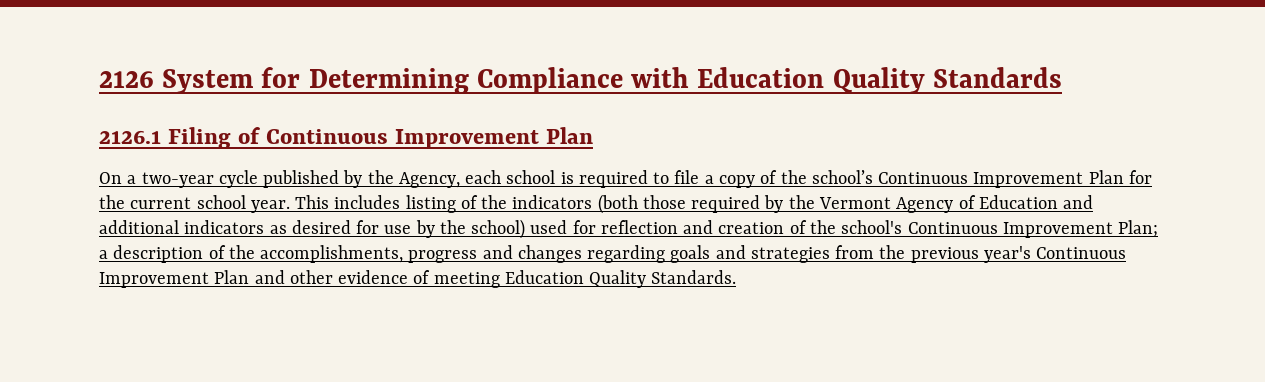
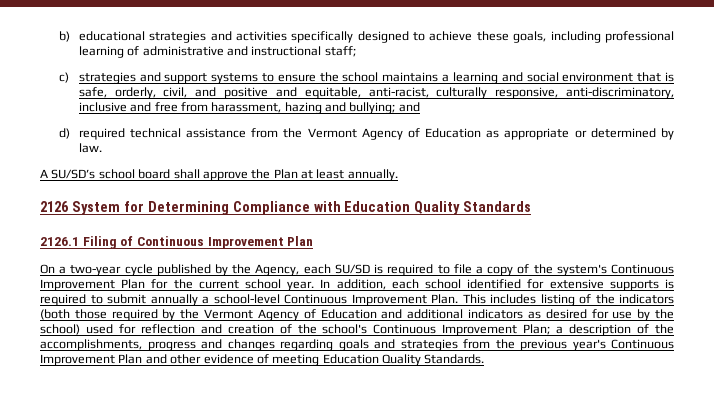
(99, 79) none -> [59,31,675,43] [78,46,356,58] [59,72,674,84] [78,87,674,99] [78,102,420,114] [59,128,674,140] [78,143,102,153] [40,169,398,181] b) educational strategies and activities specifically designed to achieve these goals, including professional learning of administrative and instructional staff; // c) strategies and support systems to ensure the school maintains a learning and social environment that is safe, orderly, civil, and positive and equitable, anti-racist, culturally responsive, anti-discriminatory, inclusive and free from harassment, hazing and bullying; and // d) required technical assistance from the Vermont Agency of Education as appropriate or determined by law. // A SU/SD’s school board shall approve the Plan at least annually. //
[506,170,556,184] school -> [334,264,370,274] SU/SD
[811,170,873,184] school’s -> [556,264,607,276] system's
(290, 206) none -> [320,279,674,291] [40,294,458,306] In addition, each school identified for extensive supports is required to submit annually a school-level Continuous Improvement Plan.

